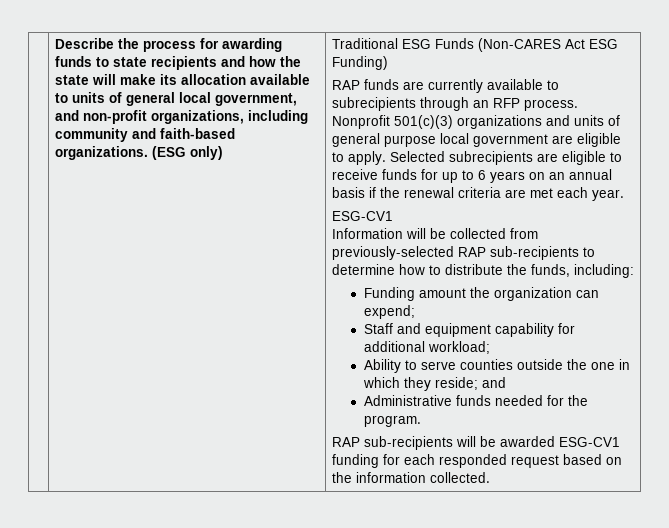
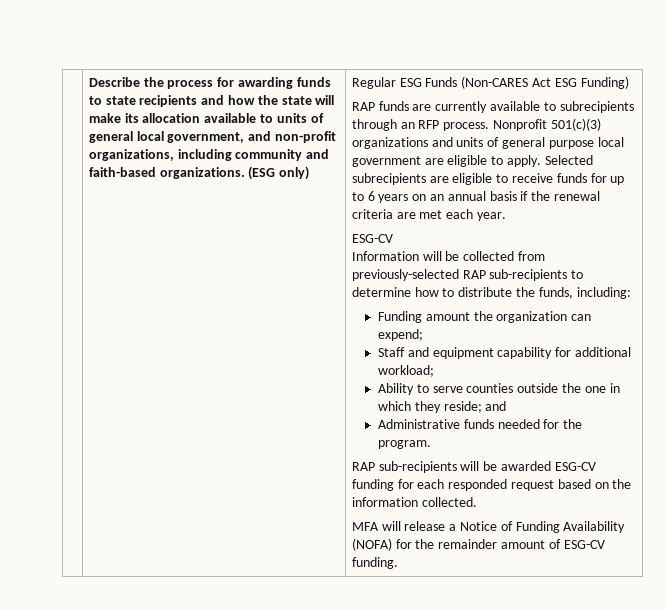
[331,38,398,49] Traditional -> [351,77,396,89] Regular
[331,211,393,221] ESG-CV1 -> [351,234,393,243] ESG-CV
[558,437,620,447] ESG-CV1 -> [554,462,596,471] ESG-CV
(490, 477) none -> [351,521,626,533] [351,538,605,551] [351,557,398,569] // MFA will release a Notice of Funding Availability (NOFA) for the remainder amount of ESG-CV funding.

